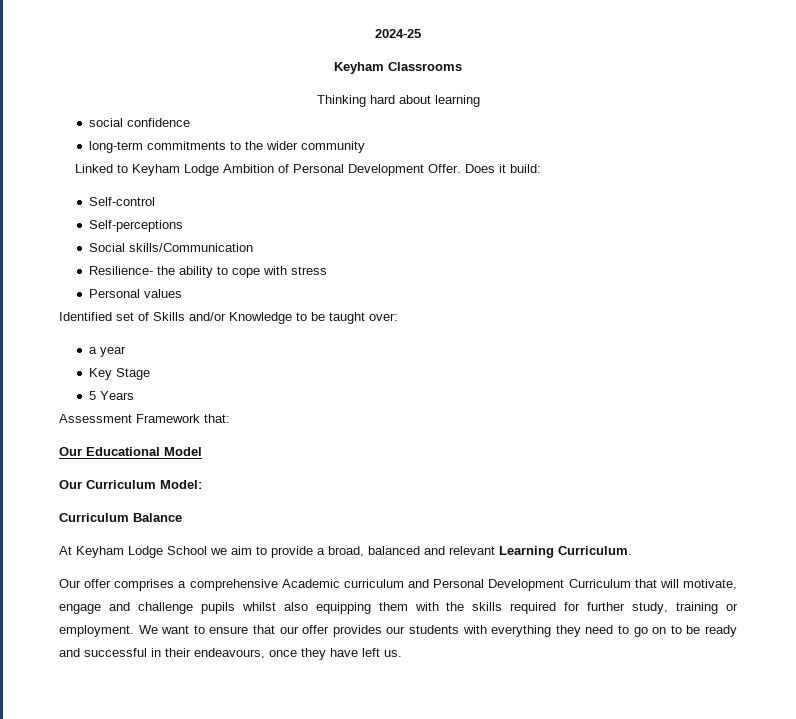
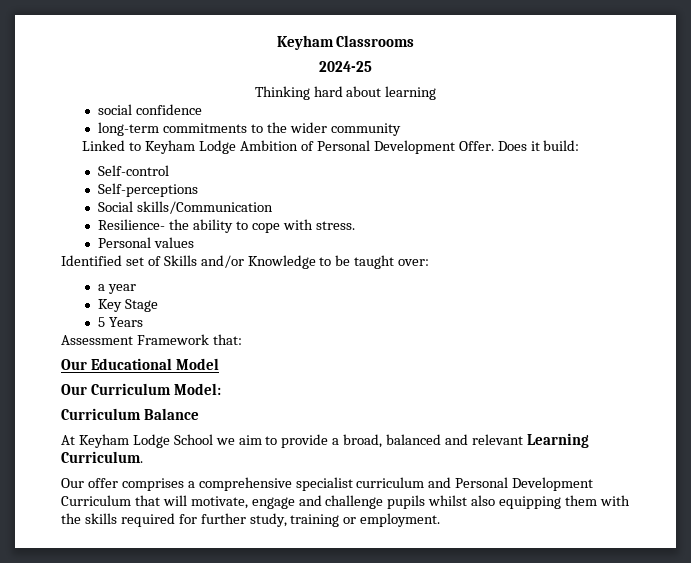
[375,29,421,38] 2024-25 // -> (276, 42) none
(462, 66) none -> [319,61,372,72] // 2024-25
[291,266,328,275] stress -> [315,221,355,230] stress.
[281,579,340,588] Academic -> [295,477,353,491] specialist
[138,625,738,637] [59,648,402,660] We want to ensure that our offer provides our students with everything they need to go on to be ready and successful in their endeavours, once they have left us. -> (441, 520) none

